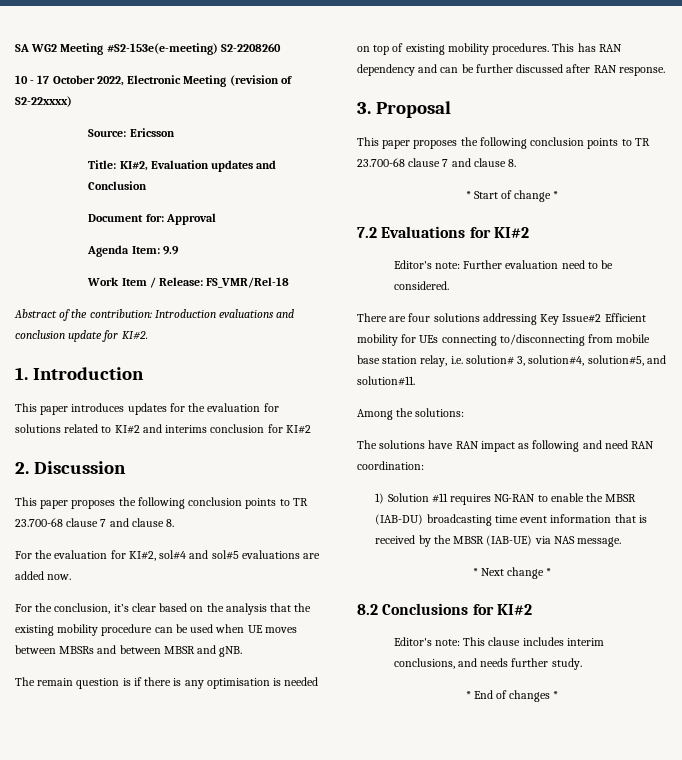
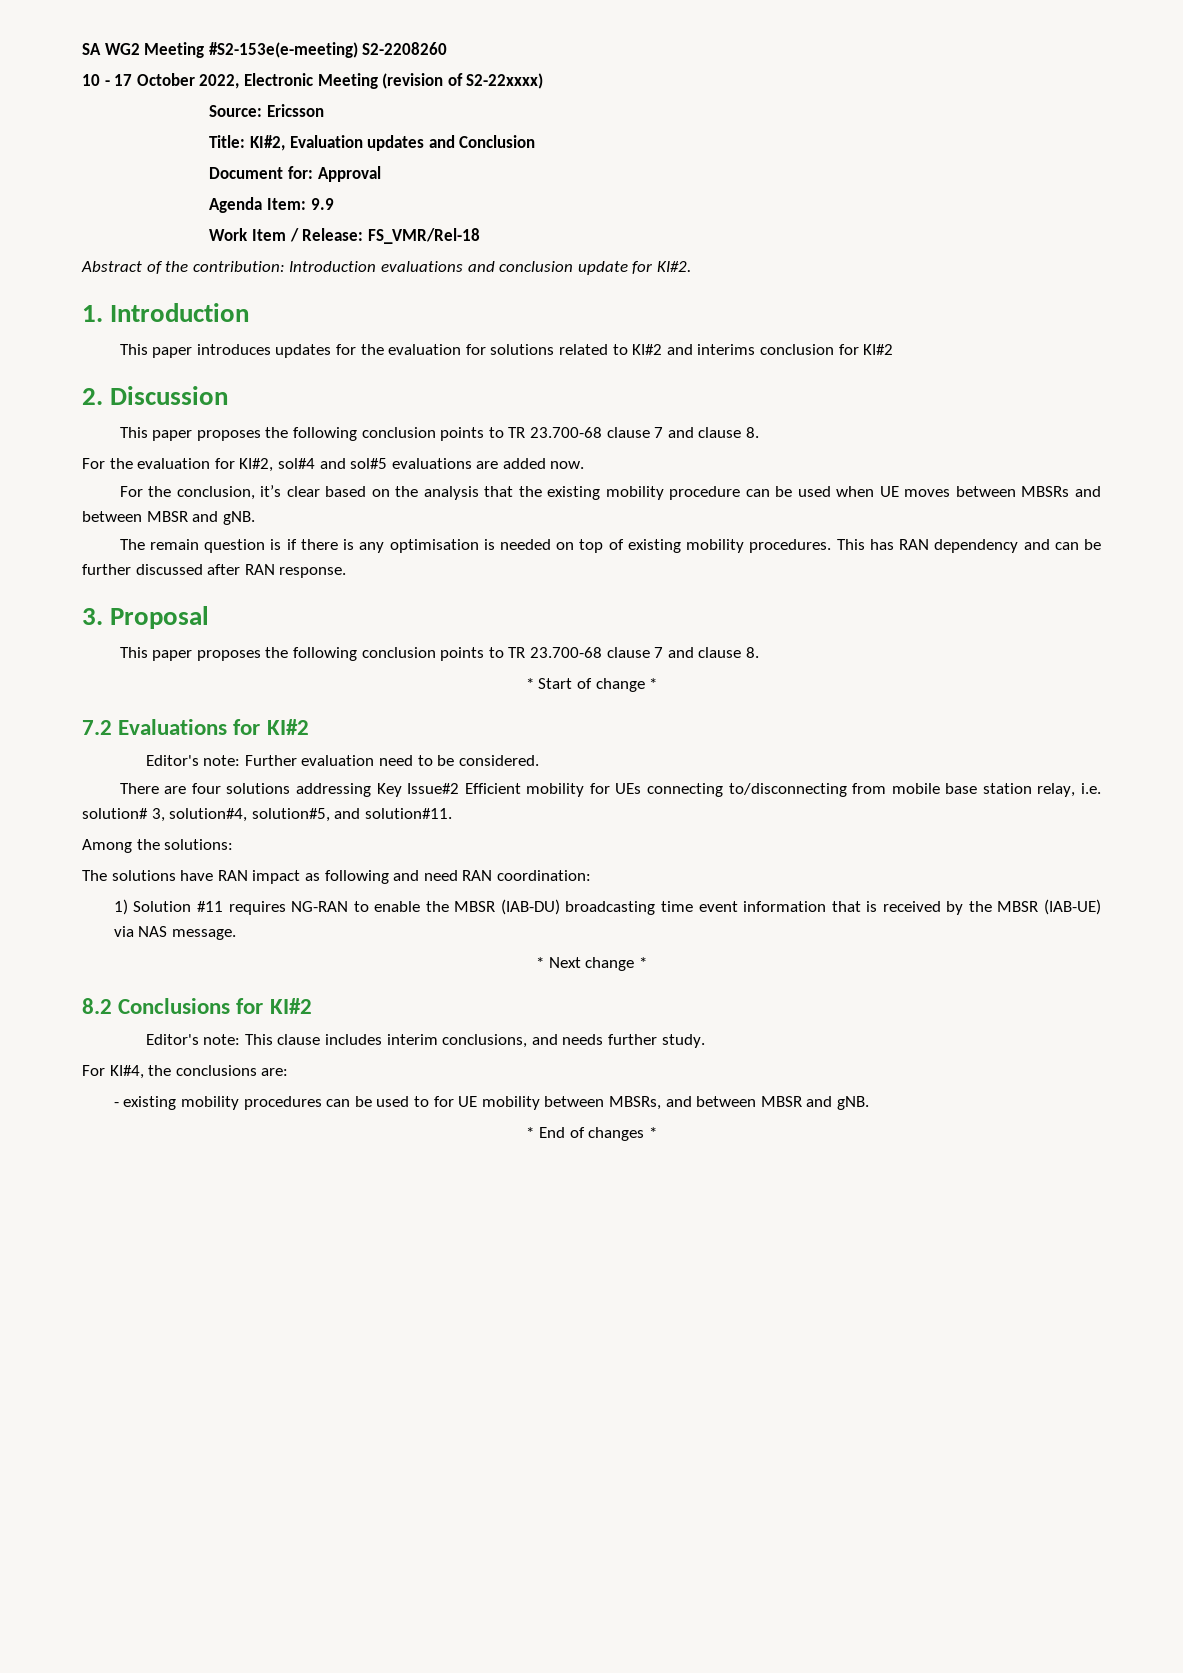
(582, 664) none -> [82,1065,289,1079] [113,1096,869,1110] // For KI#4, the conclusions are: // - existing mobility procedures can be used to for UE mobility between MBSRs, and between MBSR and gNB.

